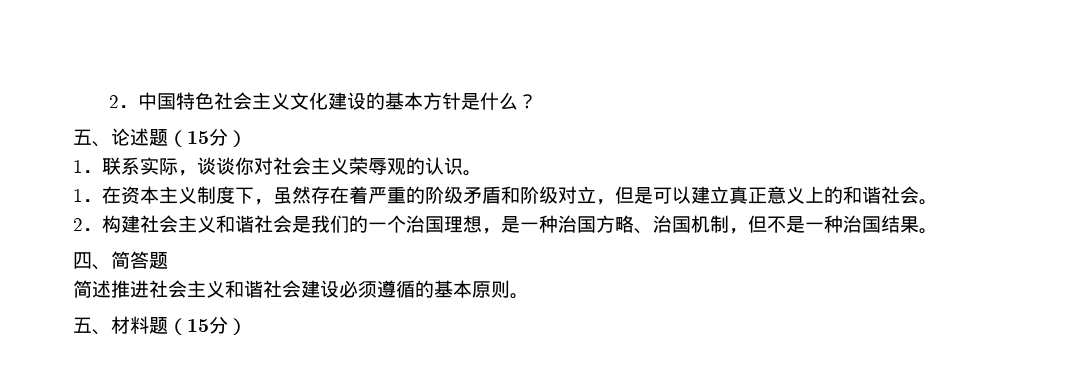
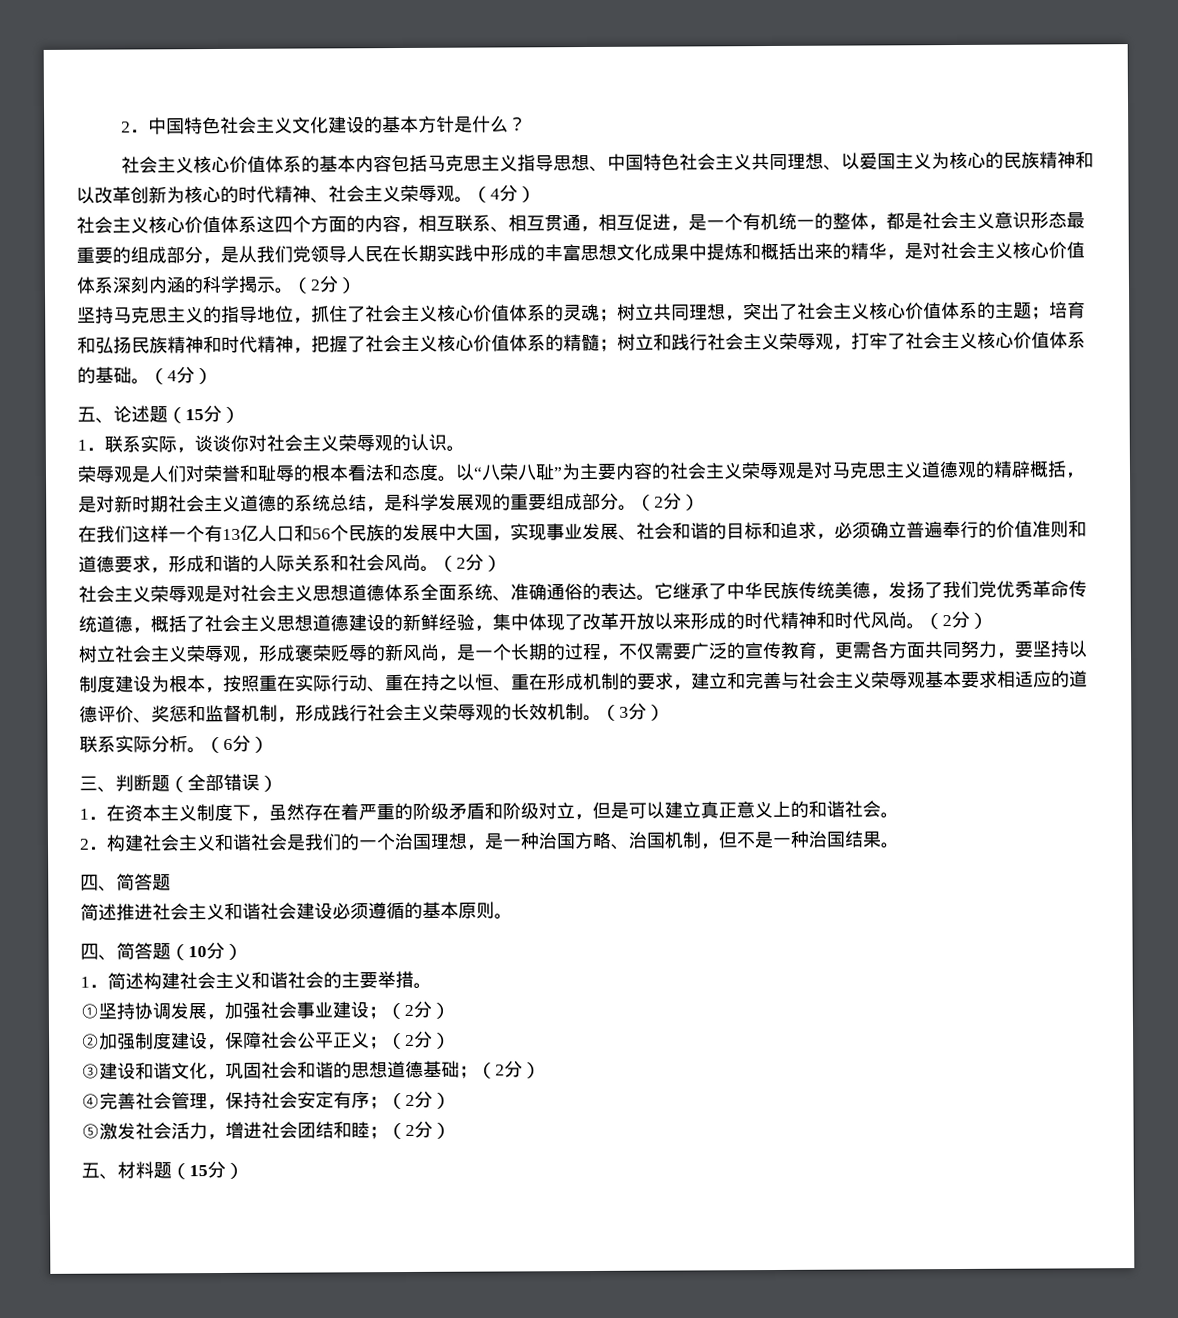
(538, 101) none -> [120,151,1094,174] [76,184,536,204] [76,211,1085,234] [76,241,1085,265] [76,275,357,294] [77,301,1086,324] [77,331,1086,354] [77,366,213,385] // 社会主义核心价值体系的基本内容包括马克思主义指导思想、中国特色社会主义共同理想、以爱国主义为核心的民族精神和以改革创新为核心的时代精神、社会主义荣辱观。（4分） // 社会主义核心价值体系这四个方面的内容，相互联系、相互贯通，相互促进，是一个有机统一的整体，都是社会主义意识形态最重要的组成部分，是从我们党领导人民在长期实践中形成的丰富思想文化成果中提炼和概括出来的精华，是对社会主义核心价值体系深刻内涵的科学揭示。（2分） // 坚持马克思主义的指导地位，抓住了社会主义核心价值体系的灵魂；树立共同理想，突出了社会主义核心价值体系的主题；培育和弘扬民族精神和时代精神，把握了社会主义核心价值体系的精髓；树立和践行社会主义荣辱观，打牢了社会主义核心价值体系的基础。（4分）
(482, 173) none -> [77,460,1085,483] [78,492,700,513] [78,520,1087,543] [78,553,502,574] [78,580,1087,603] [78,610,988,634] [78,640,1087,663] [79,670,1088,694] [79,702,665,724] [79,734,269,754] [79,773,278,793] // 荣辱观是人们对荣誉和耻辱的根本看法和态度。以“八荣八耻”为主要内容的社会主义荣辱观是对马克思主义道德观的精辟概括，是对新时期社会主义道德的系统总结，是科学发展观的重要组成部分。（2分） // 在我们这样一个有13亿人口和56个民族的发展中大国，实现事业发展、社会和谐的目标和追求，必须确立普遍奉行的价值准则和道德要求，形成和谐的人际关系和社会风尚。（2分） // 社会主义荣辱观是对社会主义思想道德体系全面系统、准确通俗的表达。它继承了中华民族传统美德，发扬了我们党优秀革命传统道德，概括了社会主义思想道德建设的新鲜经验，集中体现了改革开放以来形成的时代精神和时代风尚。（2分） // 树立社会主义荣辱观，形成褒荣贬辱的新风尚，是一个长期的过程，不仅需要广泛的宣传教育，更需各方面共同努力，要坚持以制度建设为根本，按照重在实际行动、重在持之以恒、重在形成机制的要求，建立和完善与社会主义荣辱观基本要求相适应的道德评价、奖惩和监督机制，形成践行社会主义荣辱观的长效机制。（3分） // 联系实际分析。（6分） // 三、判断题（全部错误）
(529, 296) none -> [80,941,243,961] [80,970,432,990] [80,1000,450,1021] [81,1030,451,1051] [81,1060,541,1081] [81,1090,451,1111] [81,1120,451,1141] // 四、简答题（10分） // 1．简述构建社会主义和谐社会的主要举措。 // ①坚持协调发展，加强社会事业建设；（2分） // ②加强制度建设，保障社会公平正义；（2分） // ③建设和谐文化，巩固社会和谐的思想道德基础；（2分） // ④完善社会管理，保持社会安定有序；（2分） // ⑤激发社会活力，增进社会团结和睦；（2分）

